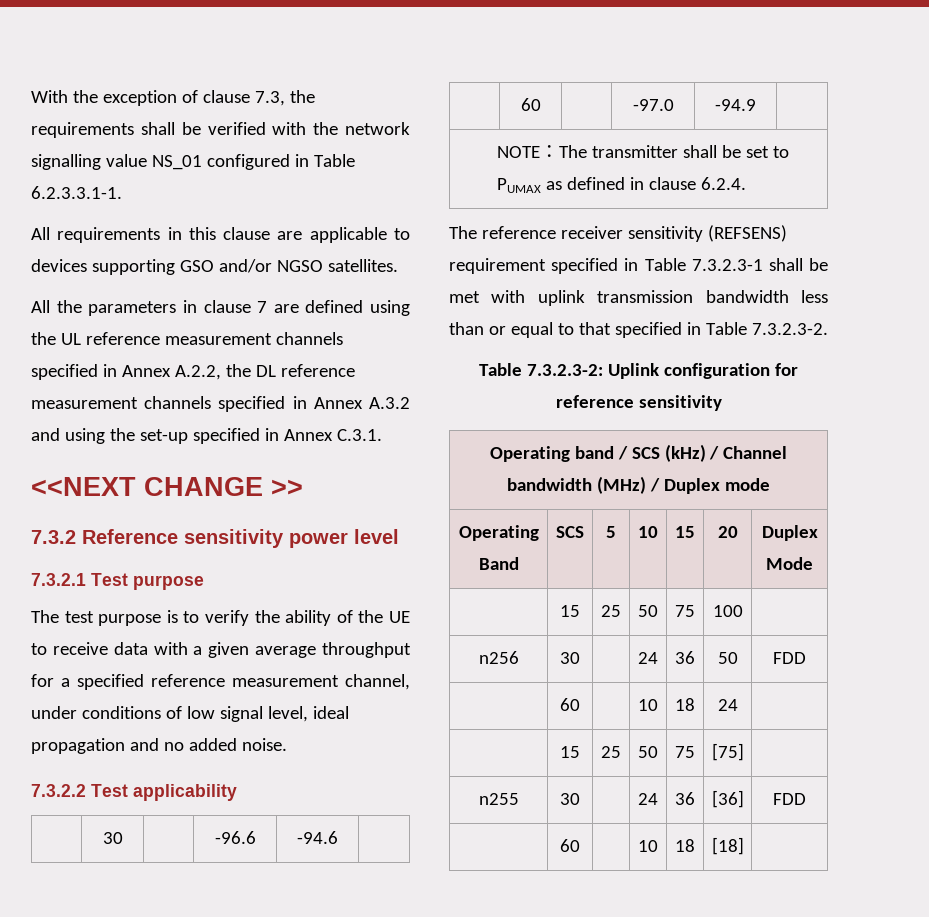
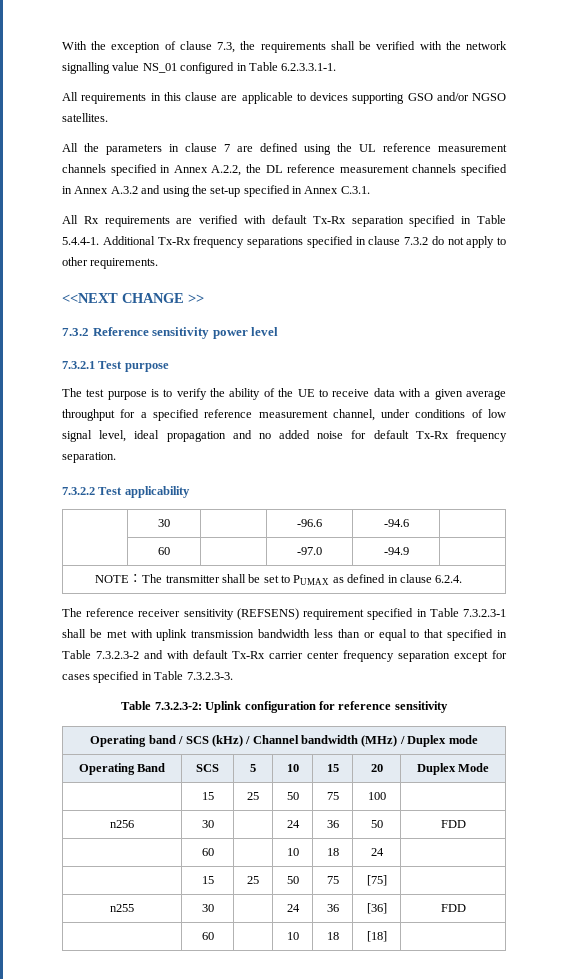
(382, 435) none -> [62,215,506,227] [62,236,506,248] [62,257,159,269] // All Rx requirements are verified with default Tx-Rx separation specified in Table 5.4.4-1. Additional Tx-Rx frequency separations specified in clause 7.3.2 do not apply to other requirements.
[241,738,287,751] noise. -> [317,430,508,442] [62,452,116,463] noise for default Tx-Rx frequency separation.
[751,323,828,335] 7.3.2.3-2. -> [96,650,507,662] [62,671,233,683] 7.3.2.3-2 and with default Tx-Rx carrier center frequency separation except for cases specified in Table 7.3.2.3-3.

